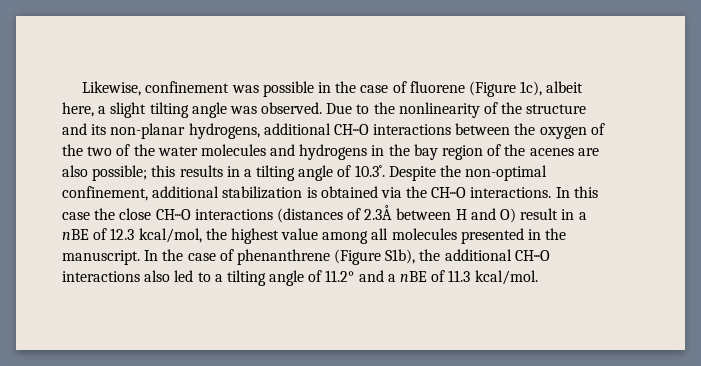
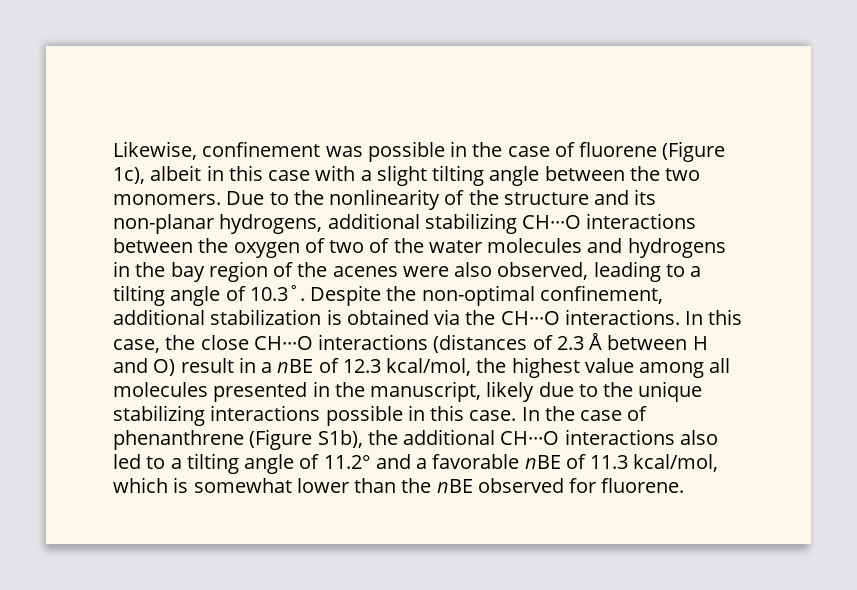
[62,102,323,118] here, a slight tilting angle was observed. -> [206,165,701,186] [113,194,221,205] in this case with a slight tilting angle between the two monomers.
(331, 129) none -> [424,213,517,234] stabilizing
[62,144,83,156] the -> (325, 245) none
[577,148,599,156] [62,165,240,181] are also possible; this results in -> [402,261,685,282] were also observed, leading to
[62,212,90,220] case -> [113,339,160,353] case,
[364,205,393,220] 2.3Å -> [556,333,603,350] 2.3 Å
[62,250,140,265] manuscript. -> [370,381,703,402] [113,405,517,426] manuscript, likely due to the unique stabilizing interactions possible in this case.
(396, 278) none -> [432,454,520,469] favorable
[474,270,538,285] kcal/mol. -> [633,454,719,472] [113,477,685,493] kcal/mol, which is somewhat lower than the nBE observed for fluorene.

